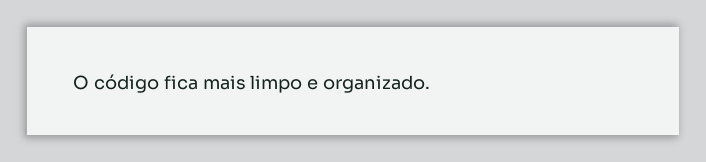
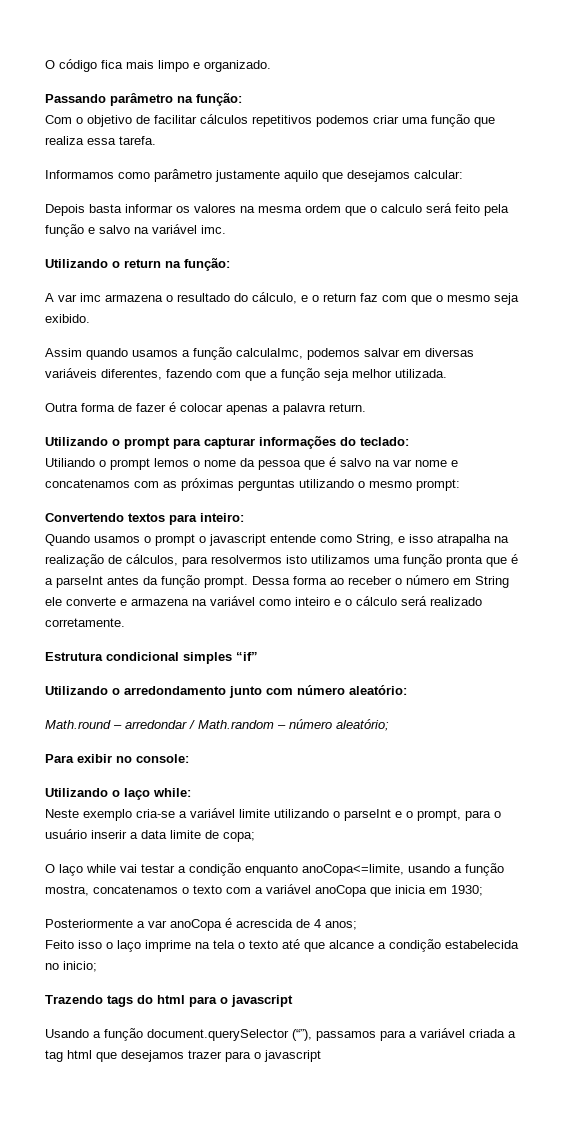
(431, 84) none -> [45,93,242,106] [45,114,495,127] [45,136,156,145] [45,169,463,182] [45,203,509,216] [45,224,226,237] [45,258,230,271] [45,292,519,305] [45,314,90,323] [45,347,474,360] [45,368,447,381] [45,402,366,415] [45,436,409,449] [45,457,458,470] [45,478,460,491] [45,513,244,525] [45,534,509,546] [45,554,518,567] [45,575,509,588] [45,596,482,606] [45,618,125,627] [45,652,258,664] [45,685,407,698] [45,719,389,731] [45,754,189,763] [45,788,191,800] [45,808,501,821] [45,829,255,842] [45,863,504,876] [45,884,483,897] [45,918,357,931] [45,939,519,952] [45,961,97,972] [45,995,293,1007] [45,1028,516,1041] [45,1050,321,1062] // Passando parâmetro na função: // Com o objetivo de facilitar cálculos repetitivos podemos criar uma função que realiza essa tarefa. // Informamos como parâmetro justamente aquilo que desejamos calcular: // Depois basta informar os valores na mesma ordem que o calculo será feito pela função e salvo na variável imc. // Utilizando o return na função: // A var imc armazena o resultado do cálculo, e o return faz com que o mesmo seja exibido. // Assim quando usamos a função calculaImc, podemos salvar em diversas variáveis diferentes, fazendo com que a função seja melhor utilizada. // Outra forma de fazer é colocar apenas a palavra return. // Utilizando o prompt para capturar informações do teclado: // Utiliando o prompt lemos o nome da pessoa que é salvo na var nome e concatenamos com as próximas perguntas utilizando o mesmo prompt: // Convertendo textos para inteiro: // Quando usamos o prompt o javascript entende como String, e isso atrapalha na realização de cálculos, para resolvermos isto utilizamos uma função pronta que é a parseInt antes da função prompt. Dessa forma ao receber o número em String ele converte e armazena na variável como inteiro e o cálculo será realizado corretamente. // Estrutura condicional simples “if” // Utilizando o arredondamento junto com número aleatório: // Math.round – arredondar / Math.random – número aleatório; // Para exibir no console: // Utilizando o laço while: // Neste exemplo cria-se a variável limite utilizando o parseInt e o prompt, para o usuário inserir a data limite de copa; // O laço while vai testar a condição enquanto anoCopa<=limite, usando a função mostra, concatenamos o texto com a variável anoCopa que inicia em 1930; // Posteriormente a var anoCopa é acrescida de 4 anos; // Feito isso o laço imprime na tela o texto até que alcance a condição estabelecida no inicio; // Trazendo tags do html para o javascript // Usando a função document.querySelector (“”), passamos para a variável criada a tag html que desejamos trazer para o javascript

